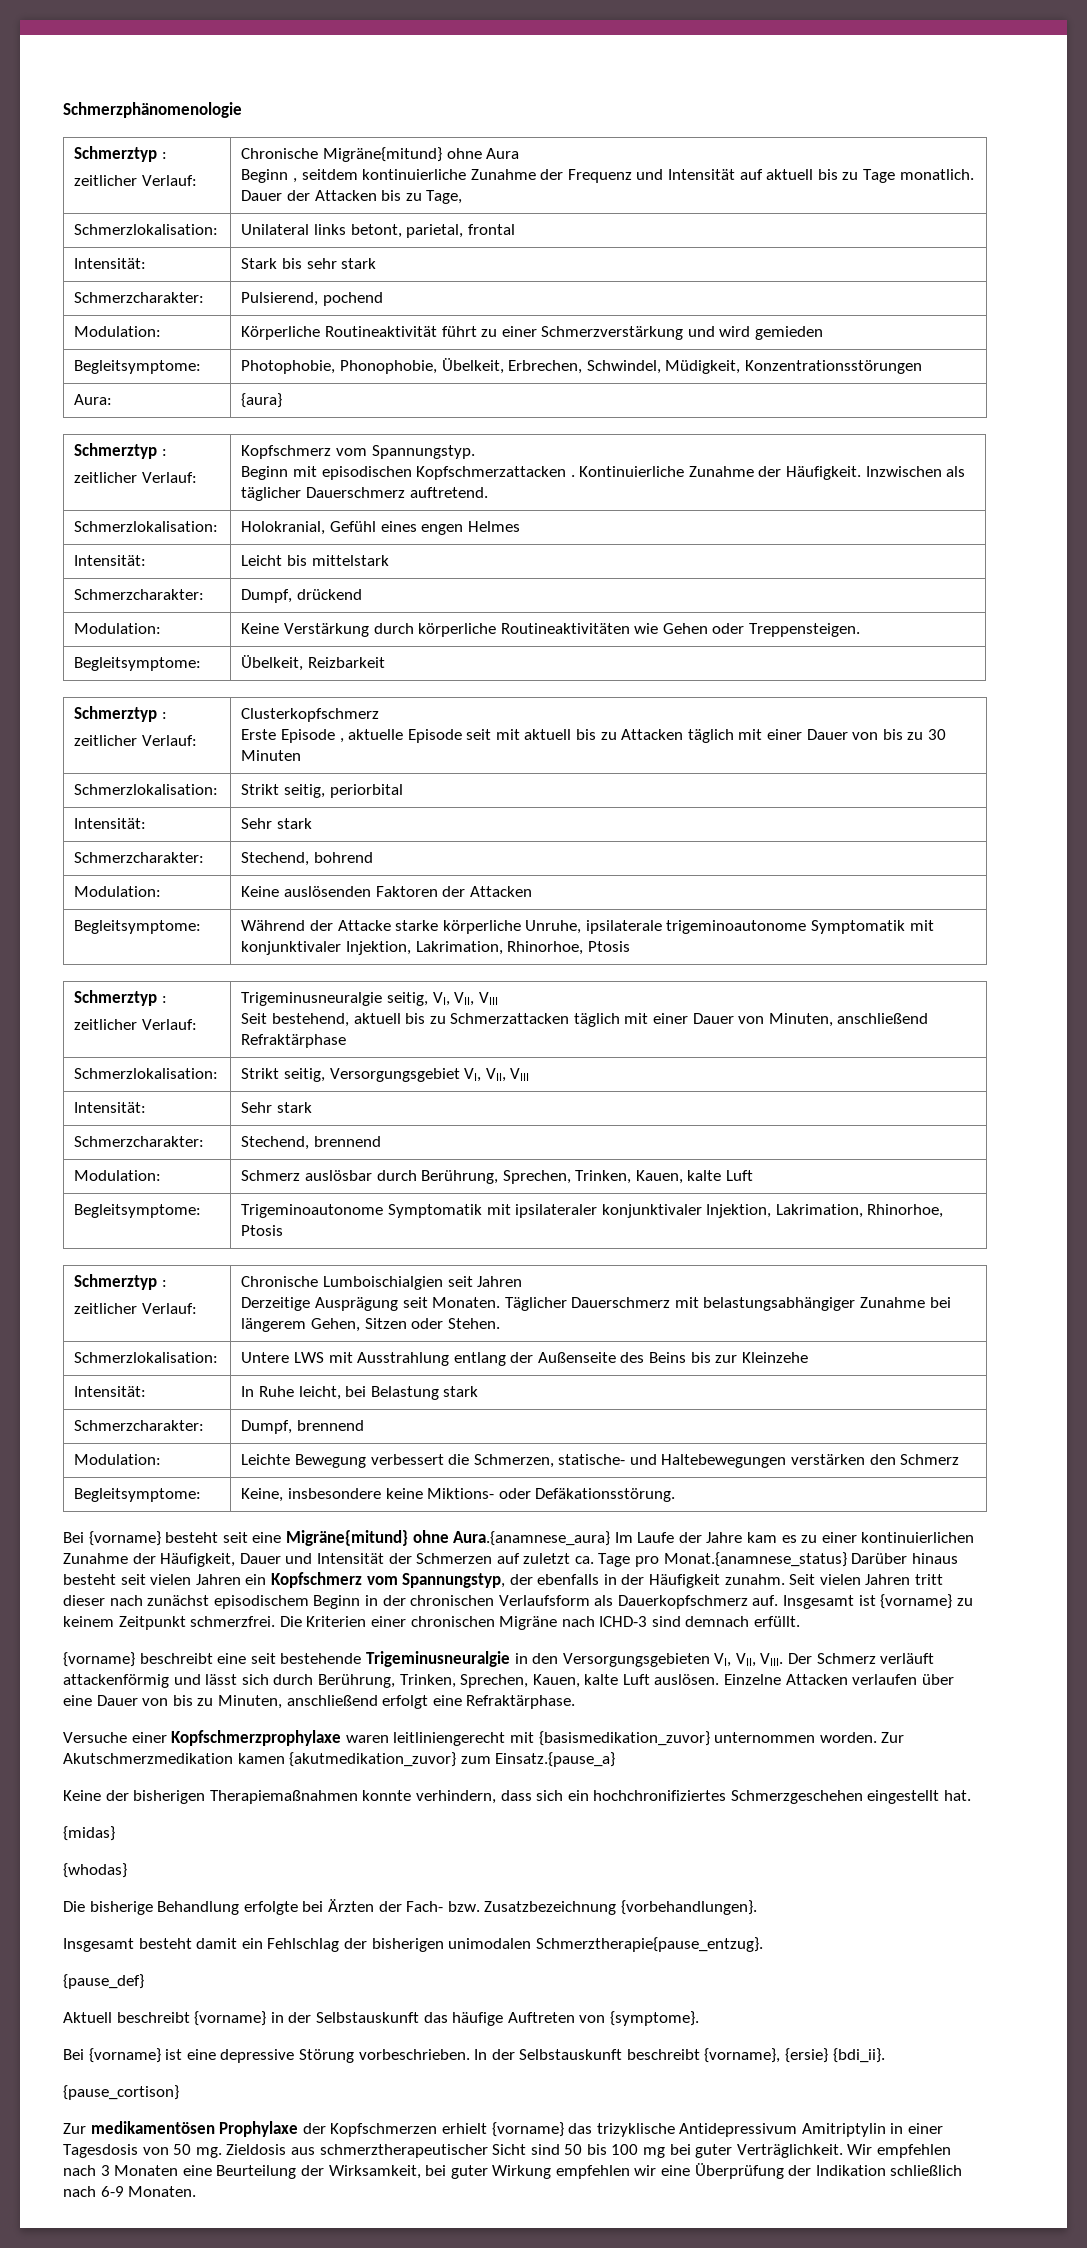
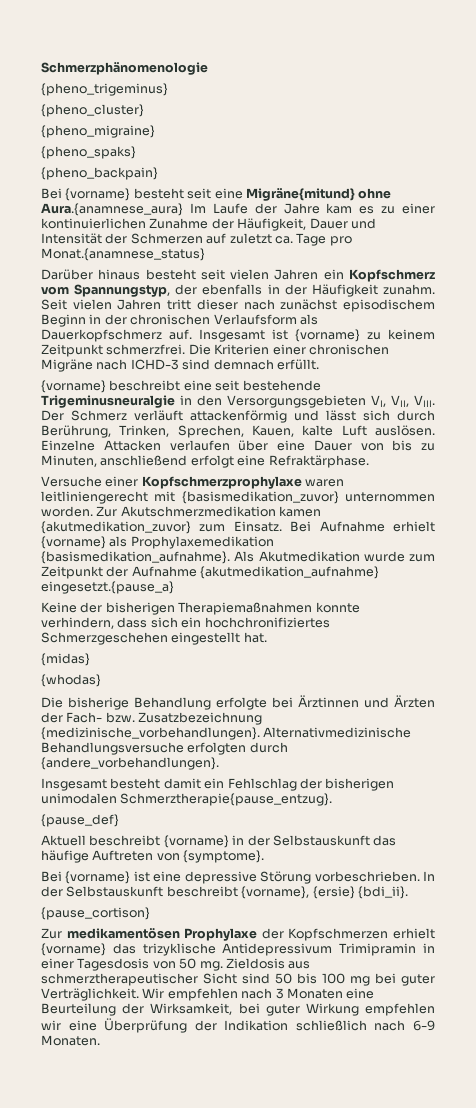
[74,146,167,162] [74,175,197,186] [241,147,520,162] [241,169,974,183] [241,190,463,204] [74,224,219,235] [241,224,515,238] [74,258,147,269] [241,258,377,269] [74,292,205,303] [241,292,383,306] [74,326,162,337] [241,326,824,340] [74,360,202,374] [241,358,922,374] [74,394,113,405] [241,393,283,408] [74,443,167,459] [74,472,197,483] [241,445,475,459] [241,466,966,480] [241,487,488,501] [74,521,219,532] [241,521,520,535] [74,555,147,566] [241,555,389,566] [74,589,205,600] [241,589,362,603] [74,623,162,634] [241,623,861,637] [74,657,202,671] [241,655,385,671] [74,706,167,722] [74,735,197,746] [241,708,380,722] [241,729,946,743] [241,750,302,761] [74,784,219,795] [241,784,403,798] [74,818,147,829] [241,818,312,829] [74,852,205,863] [241,852,373,866] [74,886,162,897] [241,886,532,897] [74,920,202,934] [241,920,934,934] [241,941,630,955] [74,990,167,1006] [74,1019,197,1030] [241,992,498,1006] [241,1013,929,1027] [241,1034,347,1048] [74,1068,219,1079] [241,1068,530,1082] [74,1102,147,1113] [241,1102,312,1113] [74,1136,205,1147] [241,1136,381,1150] [74,1170,162,1181] [241,1170,754,1184] [74,1204,202,1218] [241,1204,944,1218] [241,1225,284,1236] [74,1274,167,1290] [74,1303,197,1314] [241,1276,523,1290] [241,1297,951,1311] [241,1318,500,1332] [74,1352,219,1363] [241,1352,808,1366] [74,1386,147,1397] [241,1386,479,1400] [74,1420,205,1431] [241,1420,364,1434] [74,1454,162,1465] [241,1454,960,1468] [74,1488,202,1502] [241,1488,676,1502] // Schmerztyp : // zeitlicher Verlauf: | Chronische Migräne{mitund} ohne Aura // Beginn , seitdem kontinuierliche Zunahme der Frequenz und Intensität auf aktuell bis zu Tage monatlich. Dauer der Attacken bis zu Tage, // Schmerzlokalisation: | Unilateral links betont, parietal, frontal // Intensität: | Stark bis sehr stark // Schmerzcharakter: | Pulsierend, pochend // Modulation: | Körperliche Routineaktivität führt zu einer Schmerzverstärkung und wird gemieden // Begleitsymptome: | Photophobie, Phonophobie, Übelkeit, Erbrechen, Schwindel, Müdigkeit, Konzentrationsstörungen // Aura: | {aura} // Schmerztyp : // zeitlicher Verlauf: | Kopfschmerz vom Spannungstyp. // Beginn mit episodischen Kopfschmerzattacken . Kontinuierliche Zunahme der Häufigkeit. Inzwischen als täglicher Dauerschmerz auftretend. // Schmerzlokalisation: | Holokranial, Gefühl eines engen Helmes // Intensität: | Leicht bis mittelstark // Schmerzcharakter: | Dumpf, drückend // Modulation: | Keine Verstärkung durch körperliche Routineaktivitäten wie Gehen oder Treppensteigen. // Begleitsymptome: | Übelkeit, Reizbarkeit // Schmerztyp : // zeitlicher Verlauf: | Clusterkopfschmerz // Erste Episode , aktuelle Episode seit mit aktuell bis zu Attacken täglich mit einer Dauer von bis zu 30 Minuten // Schmerzlokalisation: | Strikt seitig, periorbital // Intensität: | Sehr stark // Schmerzcharakter: | Stechend, bohrend // Modulation: | Keine auslösenden Faktoren der Attacken // Begleitsymptome: | Während der Attacke starke körperliche Unruhe, ipsilaterale trigeminoautonome Symptomatik mit konjunktivaler Injektion, Lakrimation, Rhinorhoe, Ptosis // Schmerztyp : // zeitlicher Verlauf: | Trigeminusneuralgie seitig, VI, VII, VIII // Seit bestehend, aktuell bis zu Schmerzattacken täglich mit einer Dauer von Minuten, anschließend Refraktärphase // Schmerzlokalisation: | Strikt seitig, Versorgungsgebiet VI, VII, VIII // Intensität: | Sehr stark // Schmerzcharakter: | Stechend, brennend // Modulation: | Schmerz auslösbar durch Berührung, Sprechen, Trinken, Kauen, kalte Luft // Begleitsymptome: | Trigeminoautonome Symptomatik mit ipsilateraler konjunktivaler Injektion, Lakrimation, Rhinorhoe, Ptosis // Schmerztyp : // zeitlicher Verlauf: | Chronische Lumboischialgien seit Jahren // Derzeitige Ausprägung seit Monaten. Täglicher Dauerschmerz mit belastungsabhängiger Zunahme bei längerem Gehen, Sitzen oder Stehen. // Schmerzlokalisation: | Untere LWS mit Ausstrahlung entlang der Außenseite des Beins bis zur Kleinzehe // Intensität: | In Ruhe leicht, bei Belastung stark // Schmerzcharakter: | Dumpf, brennend // Modulation: | Leichte Bewegung verbessert die Schmerzen, statische- und Haltebewegungen verstärken den Schmerz // Begleitsymptome: | Keine, insbesondere keine Miktions- oder Defäkationsstörung. -> [41,83,168,96] [41,104,144,117] [41,125,155,138] [41,146,136,159] [41,167,158,180] // {pheno_trigeminus} // {pheno_cluster} // {pheno_migraine} // {pheno_spaks} // {pheno_backpain}
(847, 1559) none -> (205, 254) //
[495,1752,616,1767] Einsatz.{pause_a} -> [233,521,435,532] [41,536,274,549] [41,551,435,564] [41,566,380,579] [41,581,174,594] Einsatz. Bei Aufnahme erhielt {vorname} als Prophylaxemedikation {basismedikation_aufnahme}. Als Akutmedikation wurde zum Zeitpunkt der Aufnahme {akutmedikation_aufnahme} eingesetzt.{pause_a}
(324, 1906) none -> [298,695,389,708] Ärztinnen und
[620,1900,757,1915] {vorbehandlungen}. -> [41,727,412,740] [41,742,288,755] [41,757,219,770] {medizinische_vorbehandlungen}. Alternativmedizinische Behandlungsversuche erfolgten durch {andere_vorbehandlungen}.
[801,2123,886,2137] Amitriptylin -> [339,943,417,956] Trimipramin

